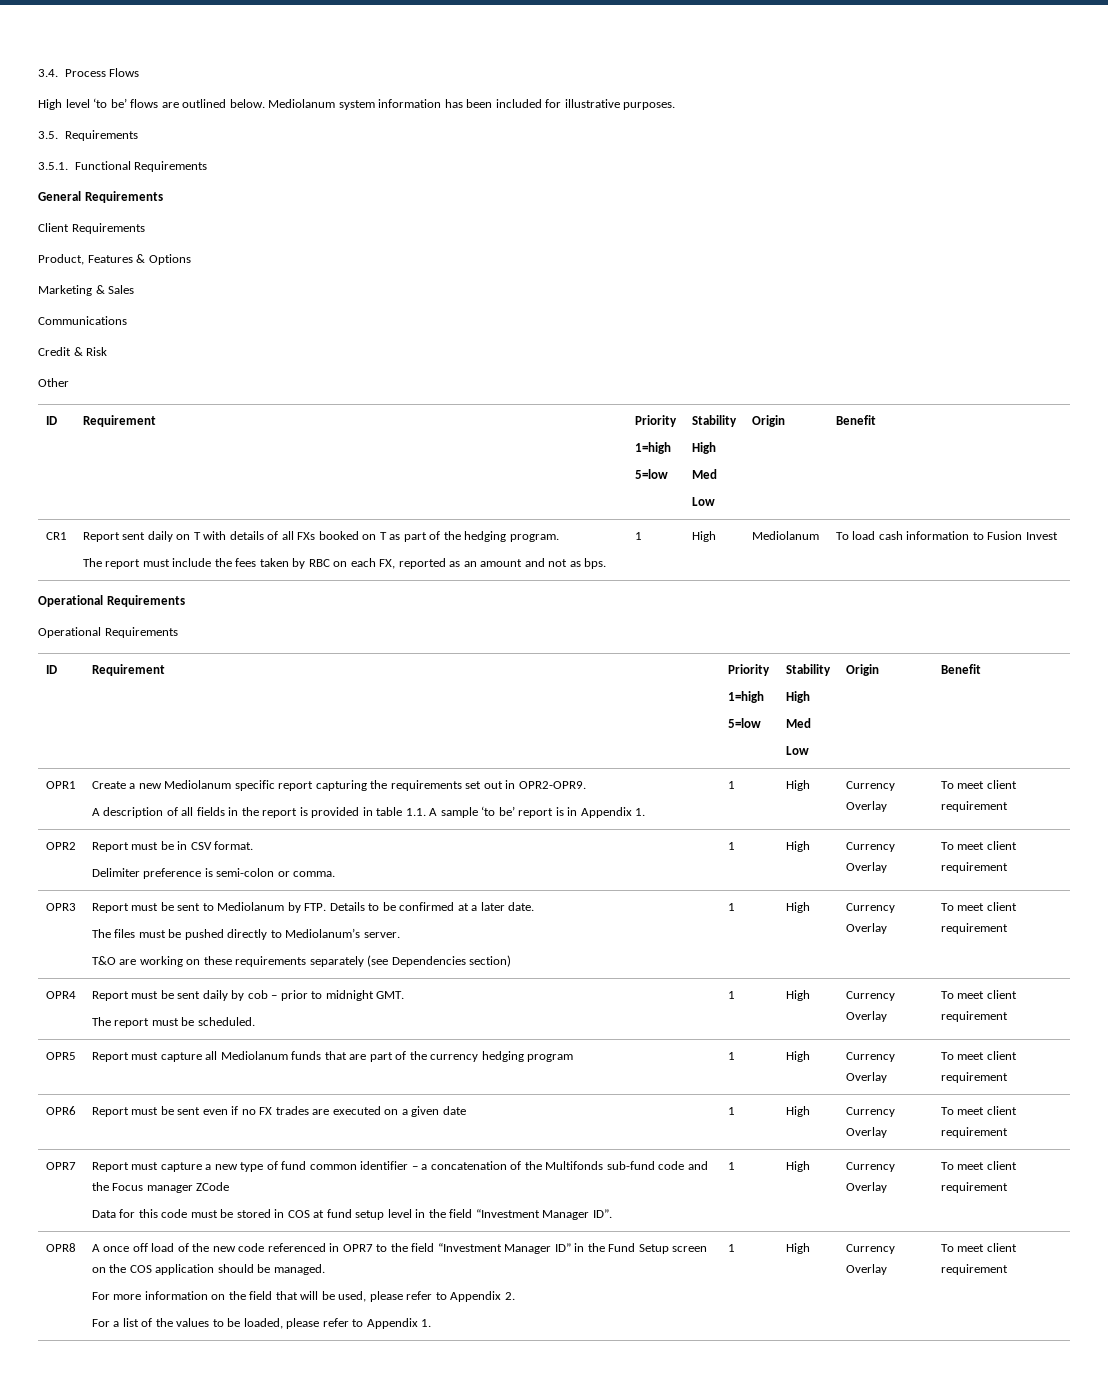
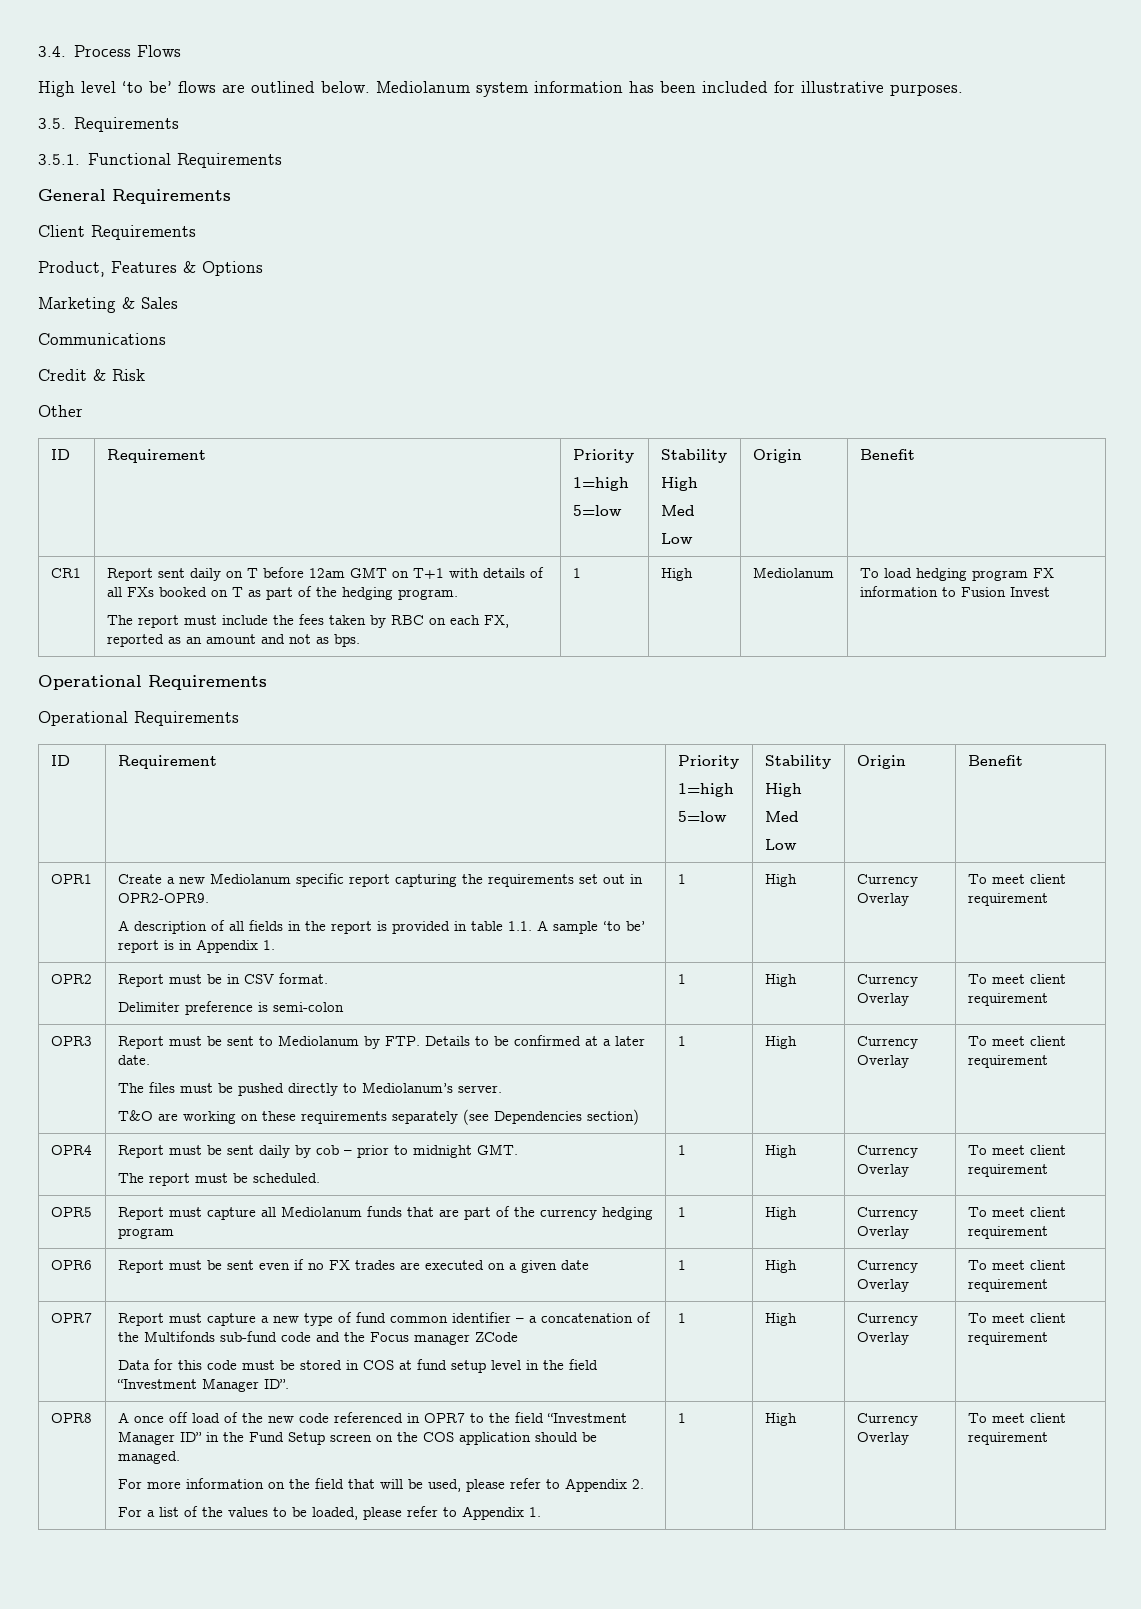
(201, 536) none -> [262,567,444,579] before 12am GMT on T+1
[878,531,903,540] cash -> [915,568,1054,581] hedging program FX
[277,871,336,877] or comma. -> (344, 1007) none

